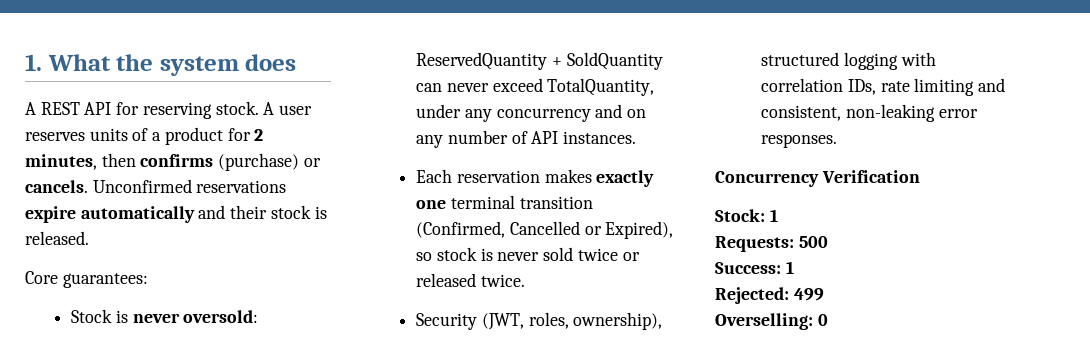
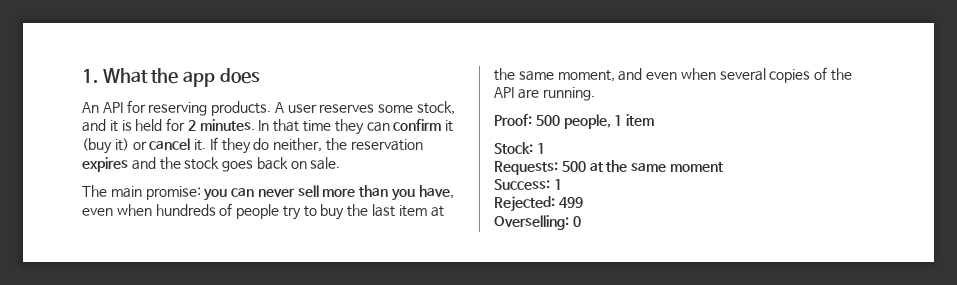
[159,56,239,76] system -> [183,71,216,87] app
[25,102,80,115] A REST -> [82,102,99,113] An
[215,101,259,115] stock. -> [211,101,272,116] products.
[89,127,264,145] [25,153,321,171] [25,179,287,193] [25,205,327,223] [25,231,89,245] [25,271,148,288] [71,309,259,323] [416,52,663,70] [416,78,655,96] [416,104,647,122] [416,130,637,148] [416,169,655,187] [416,195,593,209] [416,221,674,239] [416,247,640,261] [416,273,525,287] [416,312,663,330] [761,52,936,70] [761,78,1006,96] [761,104,978,122] [761,134,838,148] [715,170,920,187] units of a product for 2 minutes, then confirms (purchase) or cancels. Unconfirmed reservations expire automatically and their stock is released. // Core guarantees: // Stock is never oversold: ReservedQuantity + SoldQuantity can never exceed TotalQuantity, under any concurrency and on any number of API instances. // Each reservation makes exactly one terminal transition (Confirmed, Cancelled or Expired), so stock is never sold twice or released twice. // Security (JWT, roles, ownership), structured logging with correlation IDs, rate limiting and consistent, non-leaking error responses. // Concurrency Verification -> [378,101,456,115] [82,118,454,135] [82,137,423,154] [82,157,341,172] [82,185,454,201] [82,203,444,220] [494,67,853,83] [494,87,595,101] [494,114,655,129] some stock, and it is held for 2 minutes. In that time they can confirm it (buy it) or cancel it. If they do neither, the reservation expires and the stock goes back on sale. // The main promise: you can never sell more than you have, even when hundreds of people try to buy the last item at the same moment, and even when several copies of the API are running. // Proof: 500 people, 1 item
(828, 242) none -> [589,160,723,172] at the same moment

